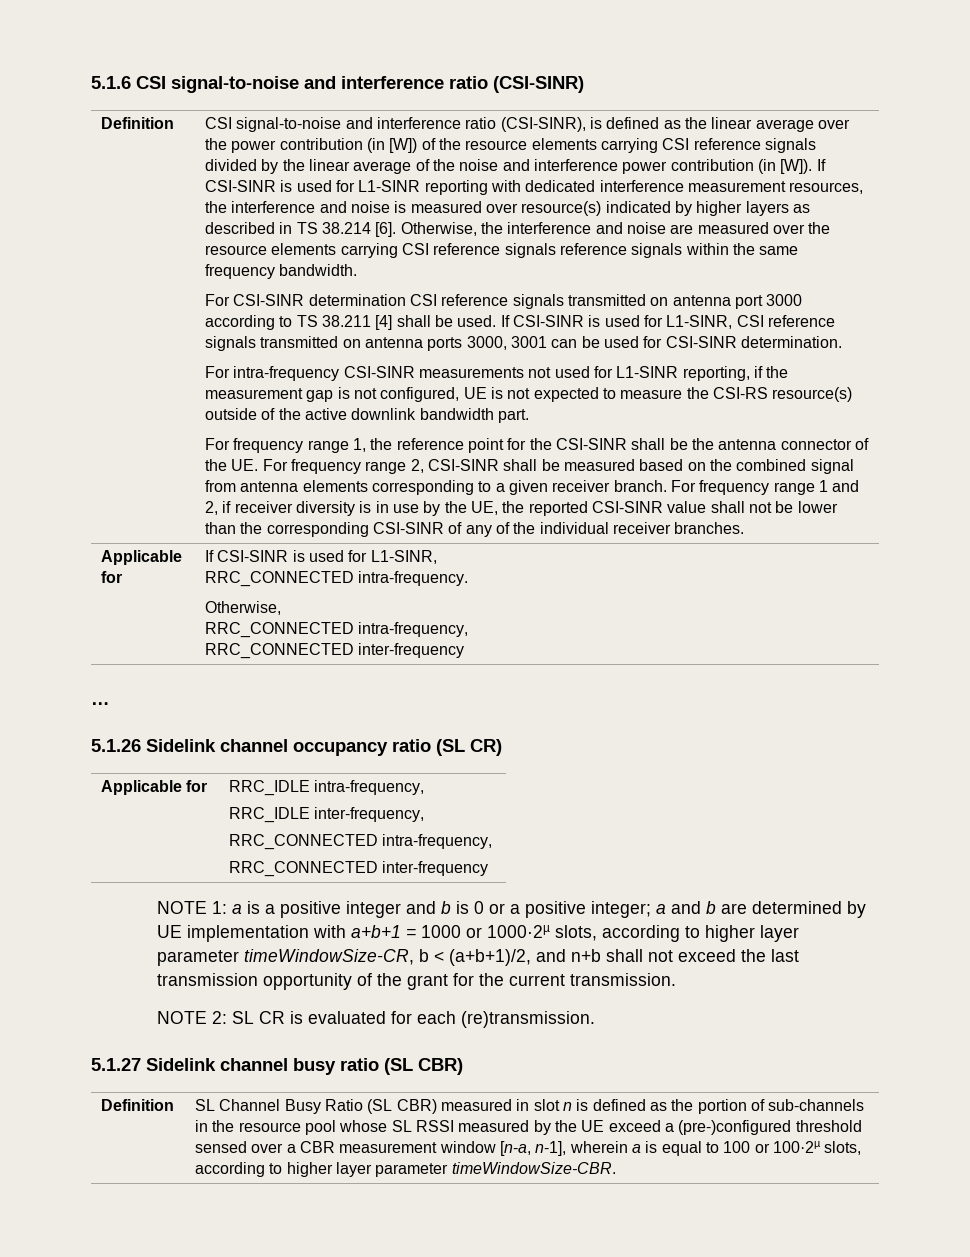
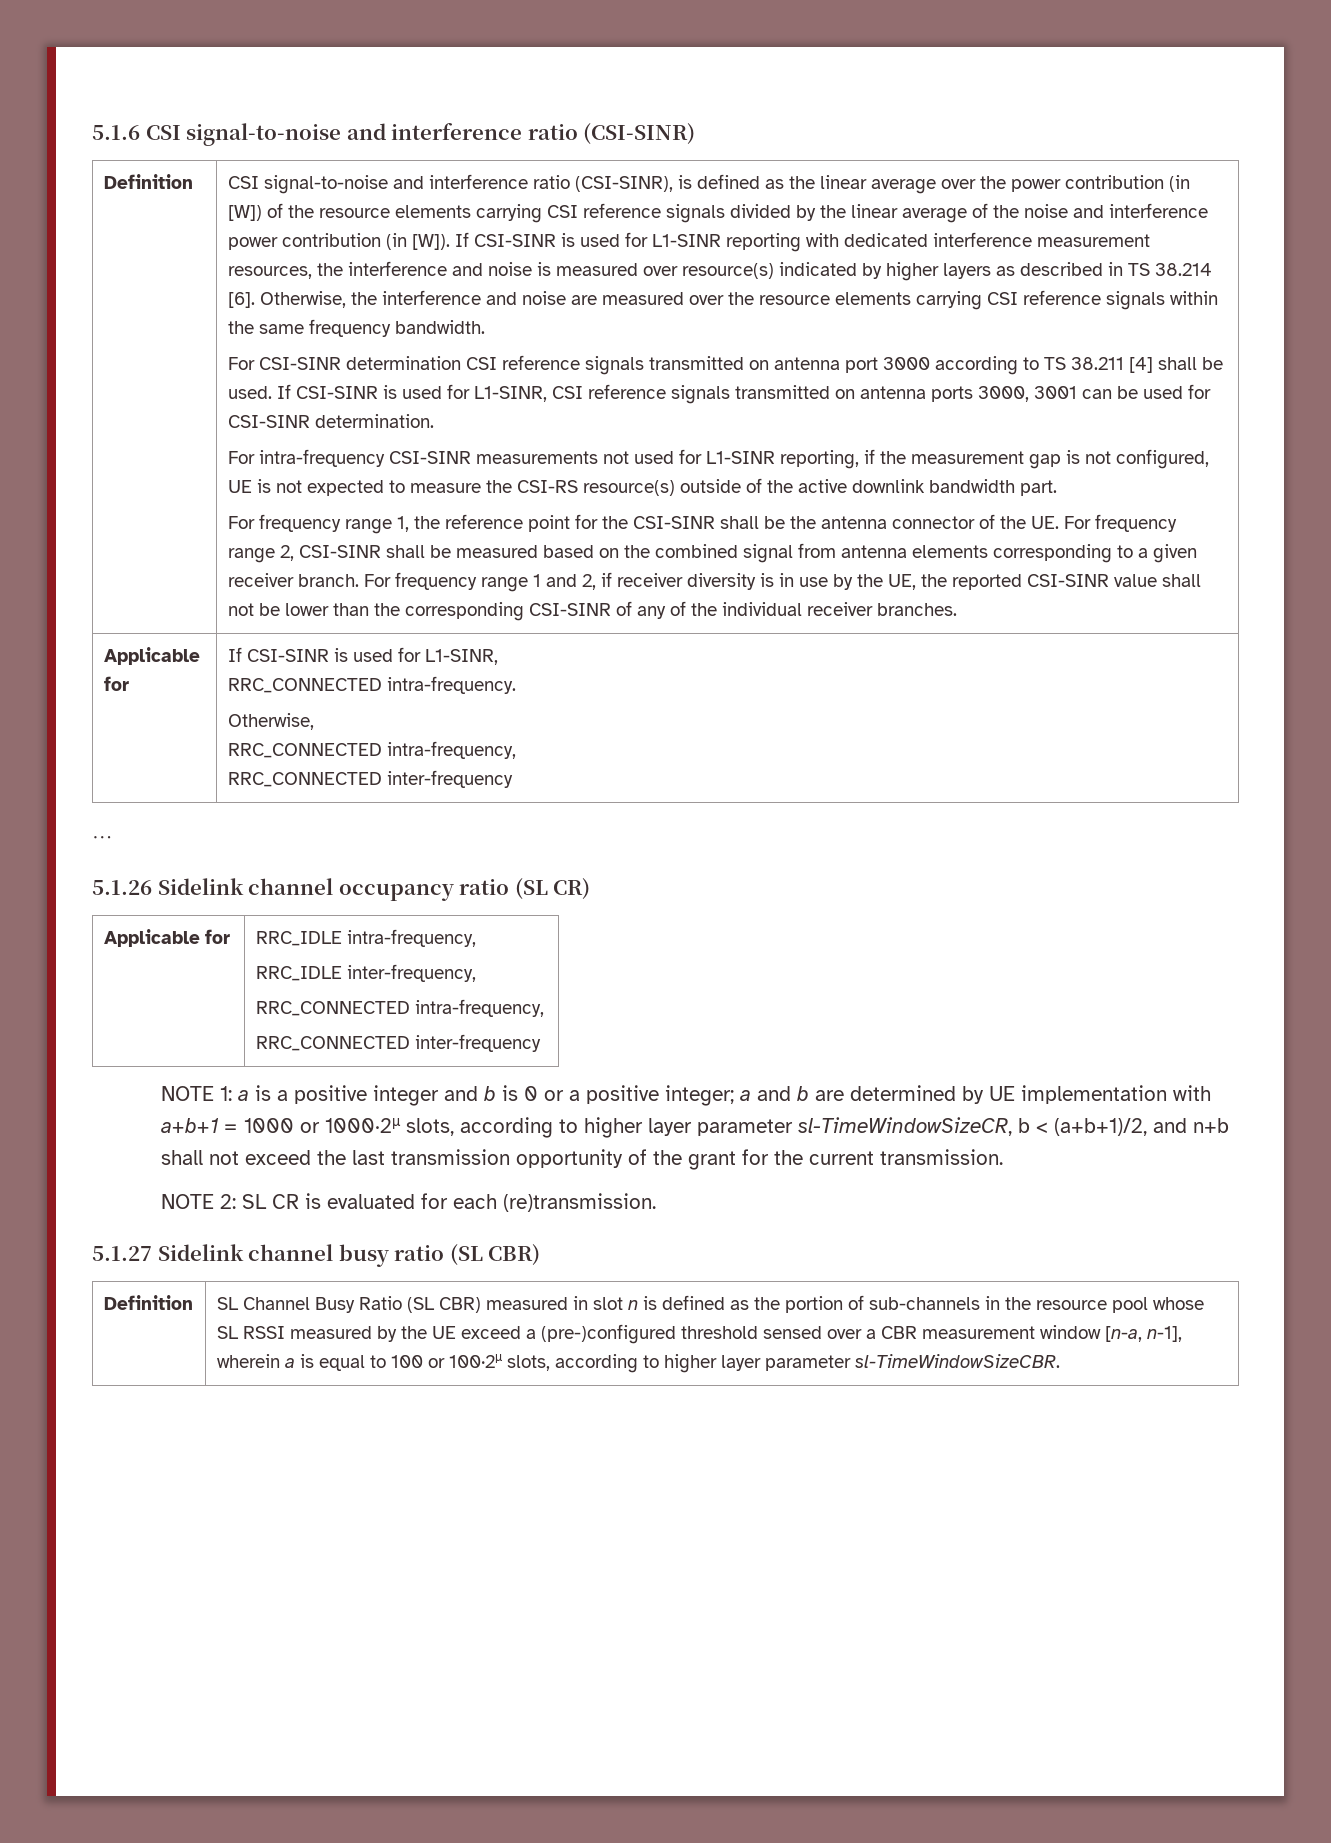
[560,243,683,258] reference signals -> (1165, 300) none
[243,949,414,965] timeWindowSize-CR, -> [797,1117,1012,1136] sl-TimeWindowSizeCR,
[451,1162,616,1174] timeWindowSize-CBR. -> [854,1354,1060,1368] sl-TimeWindowSizeCBR.

